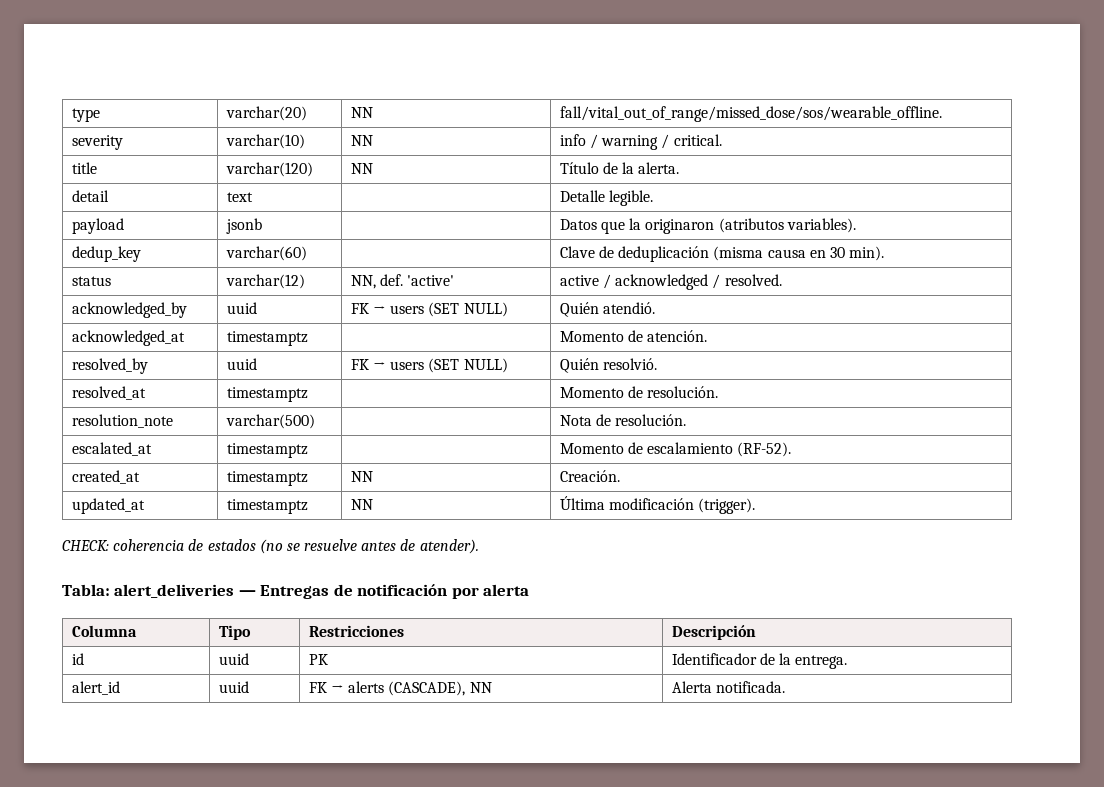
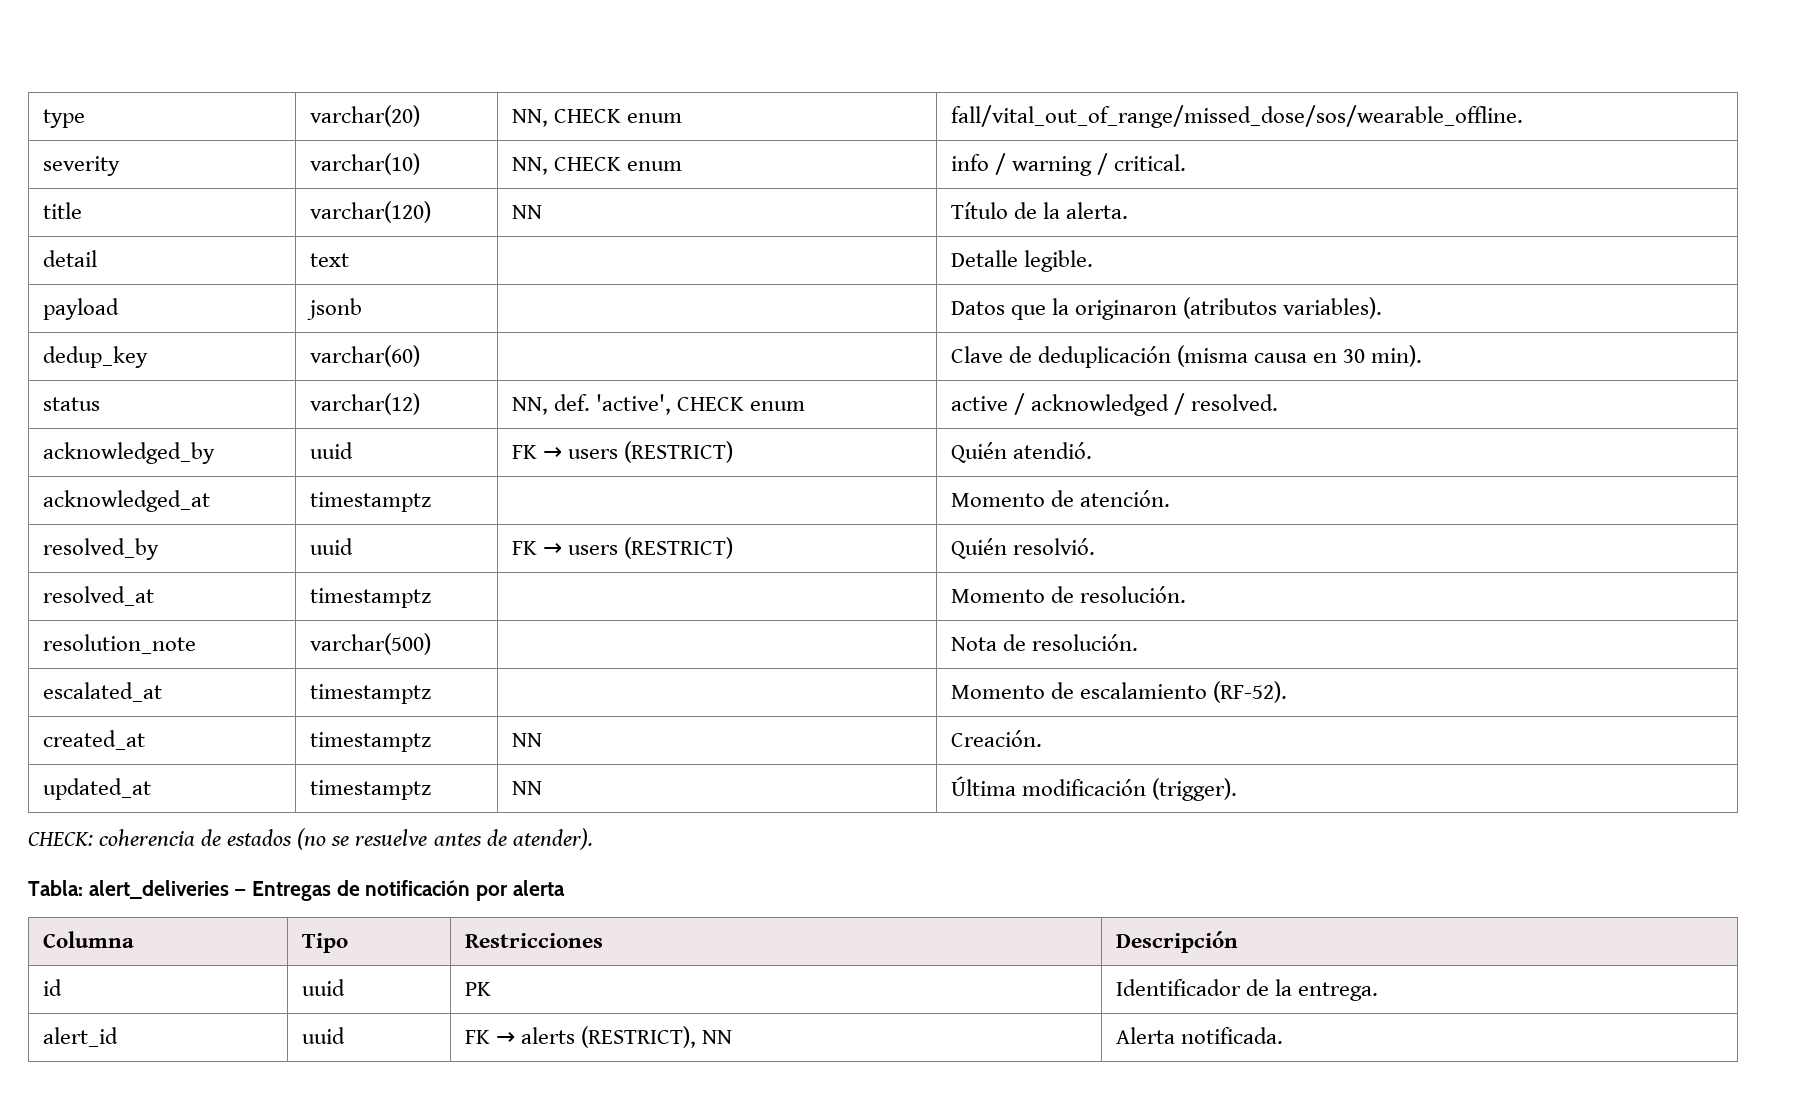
[350,107,373,118] NN -> [511,109,682,127] NN, CHECK enum
[350,135,373,146] NN -> [511,157,682,175] NN, CHECK enum
[407,275,455,286] 'active' -> [595,394,806,415] 'active', CHECK enum
[428,302,508,317] (SET NULL) -> [624,441,734,463] (RESTRICT)
[428,358,508,373] (SET NULL) -> [624,537,734,559] (RESTRICT)
[388,681,466,696] (CASCADE), -> [581,1026,697,1048] (RESTRICT),

